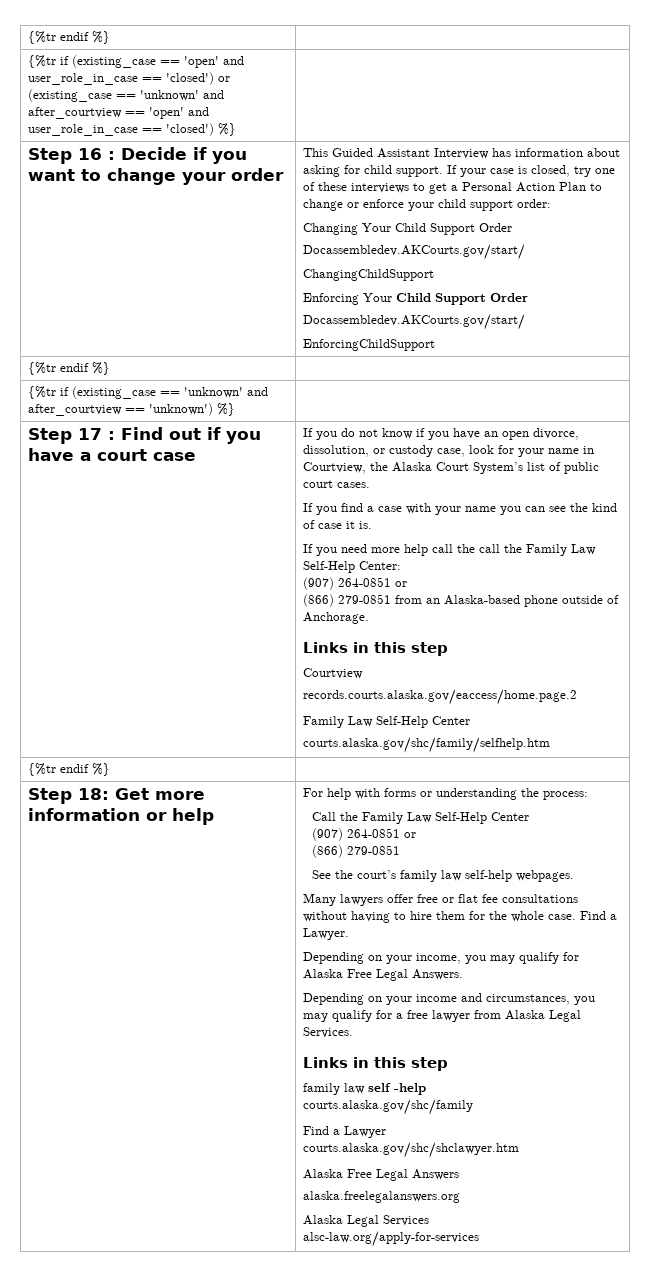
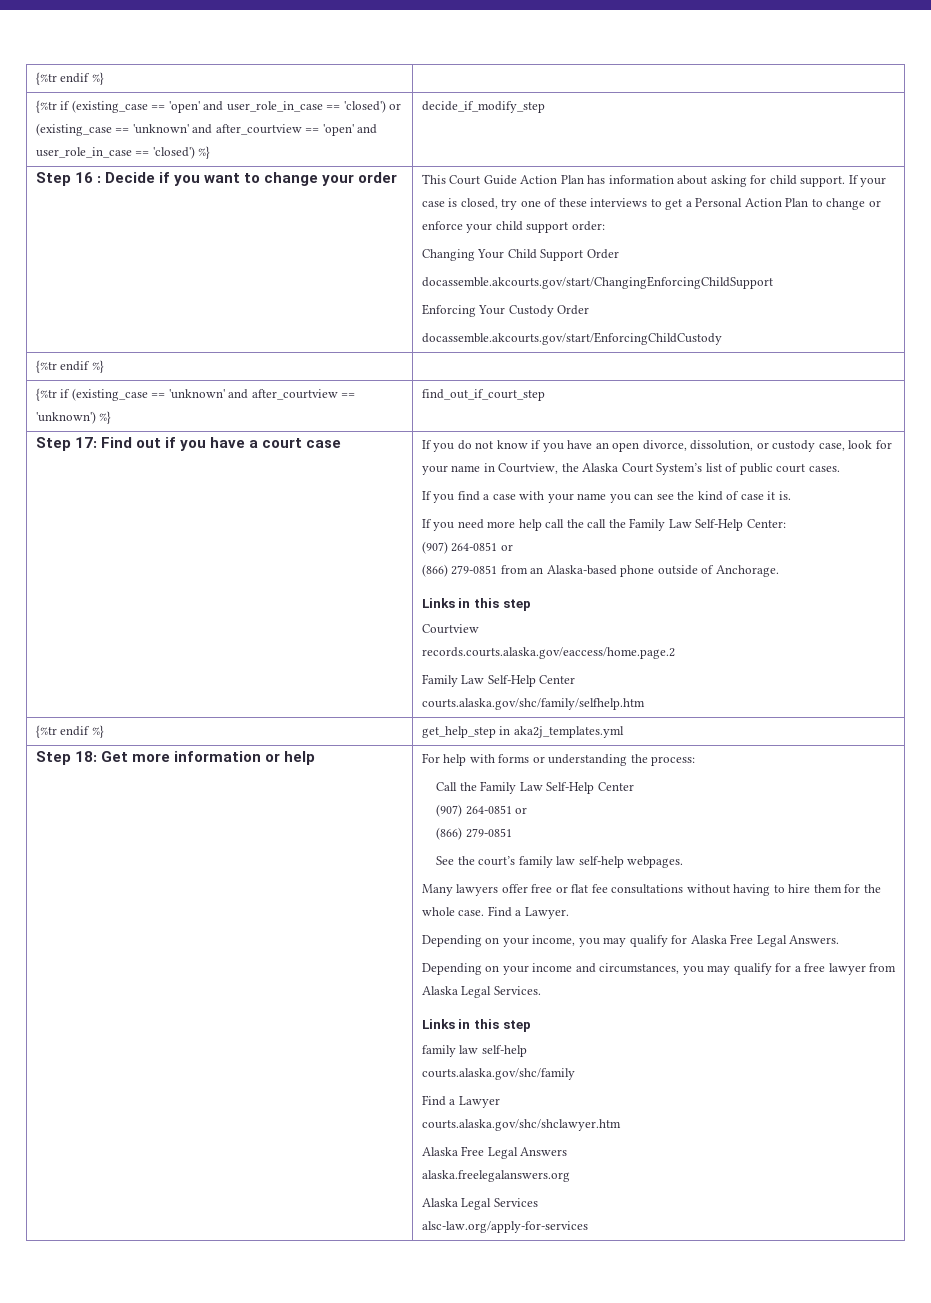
(236, 129) none -> [421,101,545,113] decide_if_modify_step
[331,148,489,159] Guided Assistant Interview -> [449,175,584,185] Court Guide Action Plan
[302,244,525,260] [302,269,434,281] Docassembledev.AKCourts.gov/start/ // ChangingChildSupport -> [421,276,773,289] docassemble.akcourts.gov/start/ChangingEnforcingChildSupport
[395,293,528,305] [302,314,525,330] [302,339,435,351] Child Support Order // Docassembledev.AKCourts.gov/start/ // EnforcingChildSupport -> [508,305,590,317] [421,332,722,345] Custody Order // docassemble.akcourts.gov/start/EnforcingChildCustody
[27,428,115,444] // Step 17 : -> [421,389,545,401] [35,437,97,451] find_out_if_court_step // Step 17:
(110, 769) none -> [421,726,624,738] get_help_step in aka2j_templates.yml
[367,1083,426,1095] self -help -> [481,1045,527,1057] self-help

